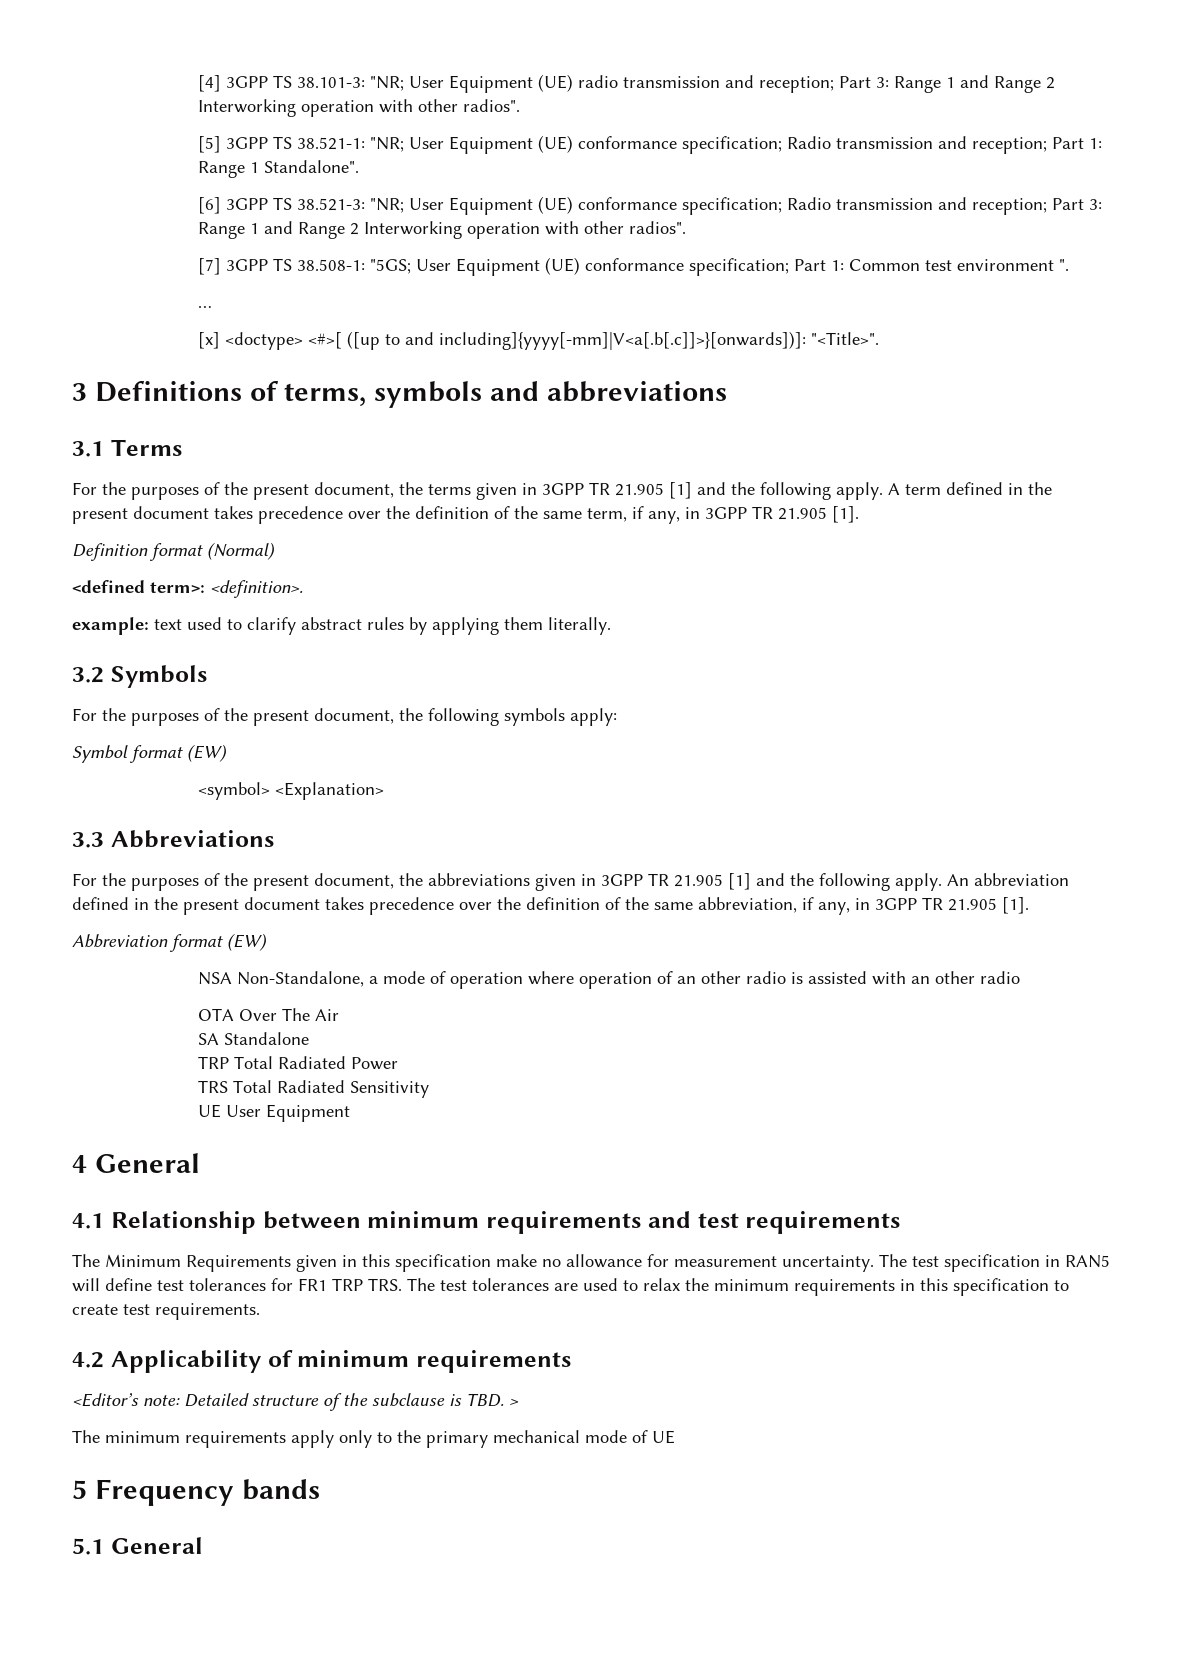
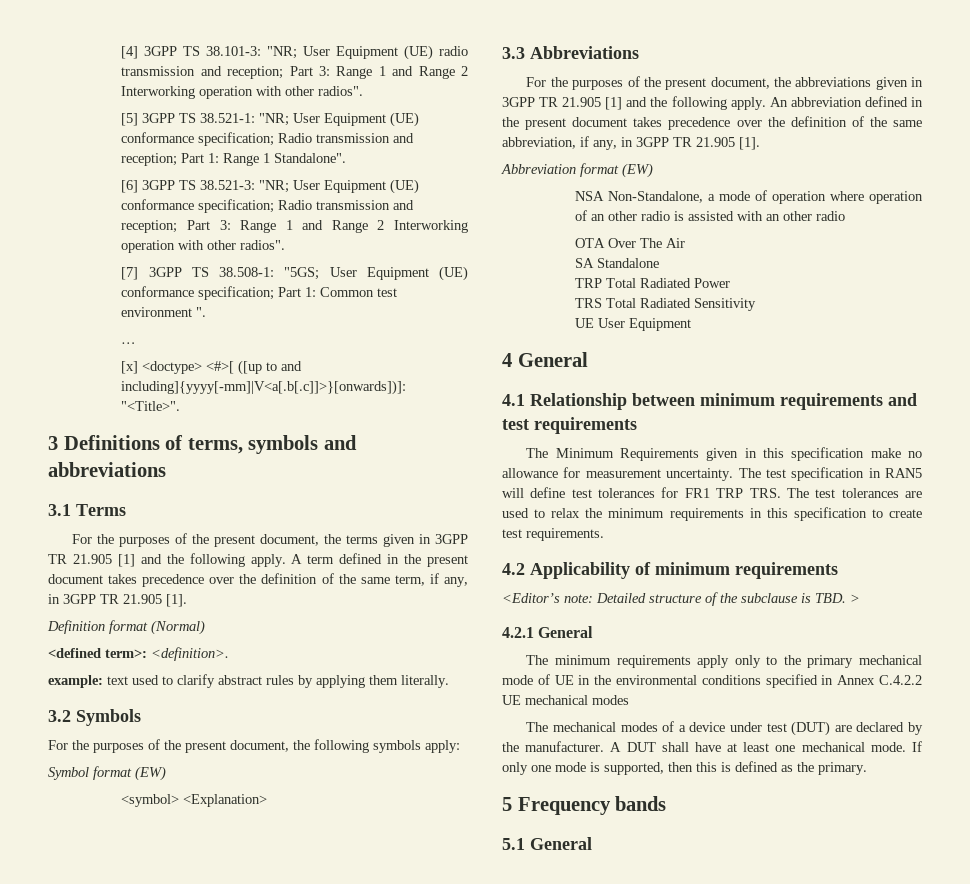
(519, 1402) none -> [502,626,594,638] // 4.2.1 General
(675, 1437) none -> [578,674,922,688] [502,695,629,705] [526,721,923,736] [502,741,922,752] [502,761,867,775] in the environmental conditions specified in Annex C.4.2.2 UE mechanical modes // The mechanical modes of a device under test (DUT) are declared by the manufacturer. A DUT shall have at least one mechanical mode. If only one mode is supported, then this is defined as the primary.

